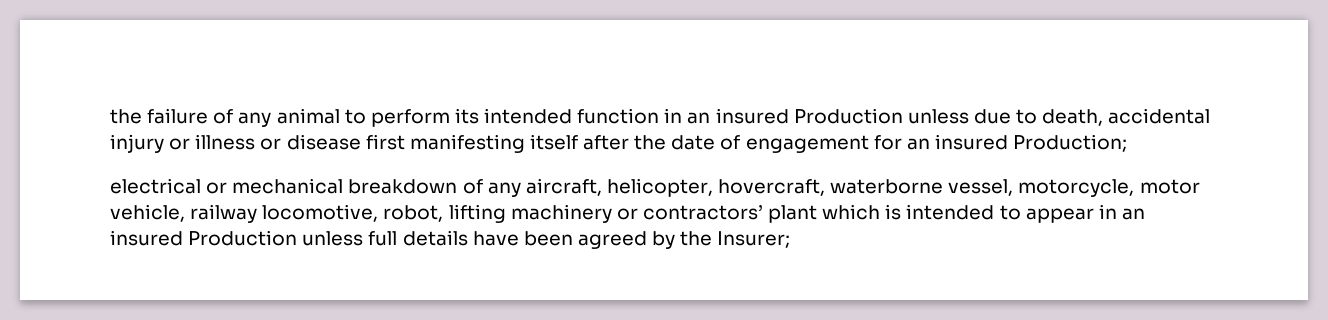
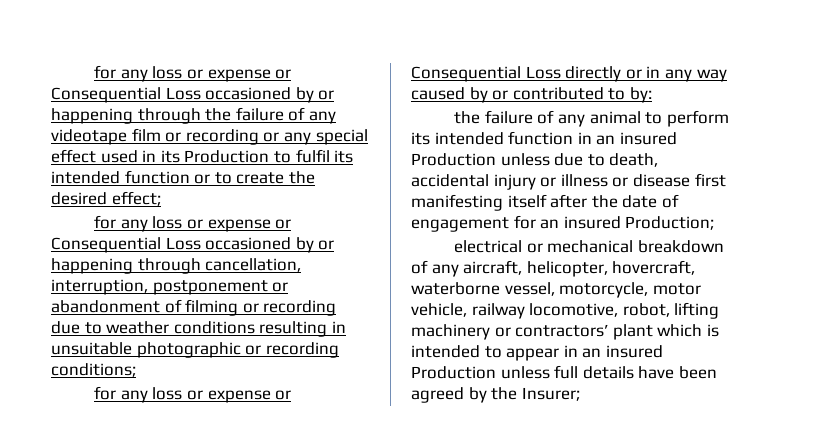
(110, 116) none -> [94,65,292,82] [51,87,335,103] [51,107,336,124] [51,128,368,145] [51,149,354,163] [51,170,315,184] [51,191,161,206] [94,215,292,232] [51,237,335,253] [51,258,302,274] [51,279,289,295] [51,299,337,316] [51,321,346,337] [51,342,339,358] [51,363,136,377] [94,386,292,403] [411,66,727,82] [411,87,652,103] for any loss or expense or Consequential Loss occasioned by or happening through the failure of any videotape film or recording or any special effect used in its Production to fulfil its intended function or to create the desired effect; // for any loss or expense or Consequential Loss occasioned by or happening through cancellation, interruption, postponement or abandonment of filming or recording due to weather conditions resulting in unsuitable photographic or recording conditions; // for any loss or expense or Consequential Loss directly or in any way caused by or contributed to by: //

